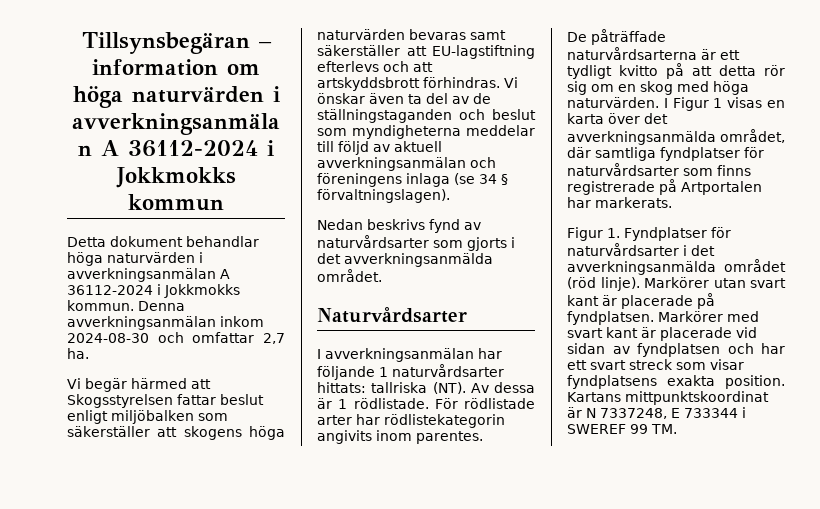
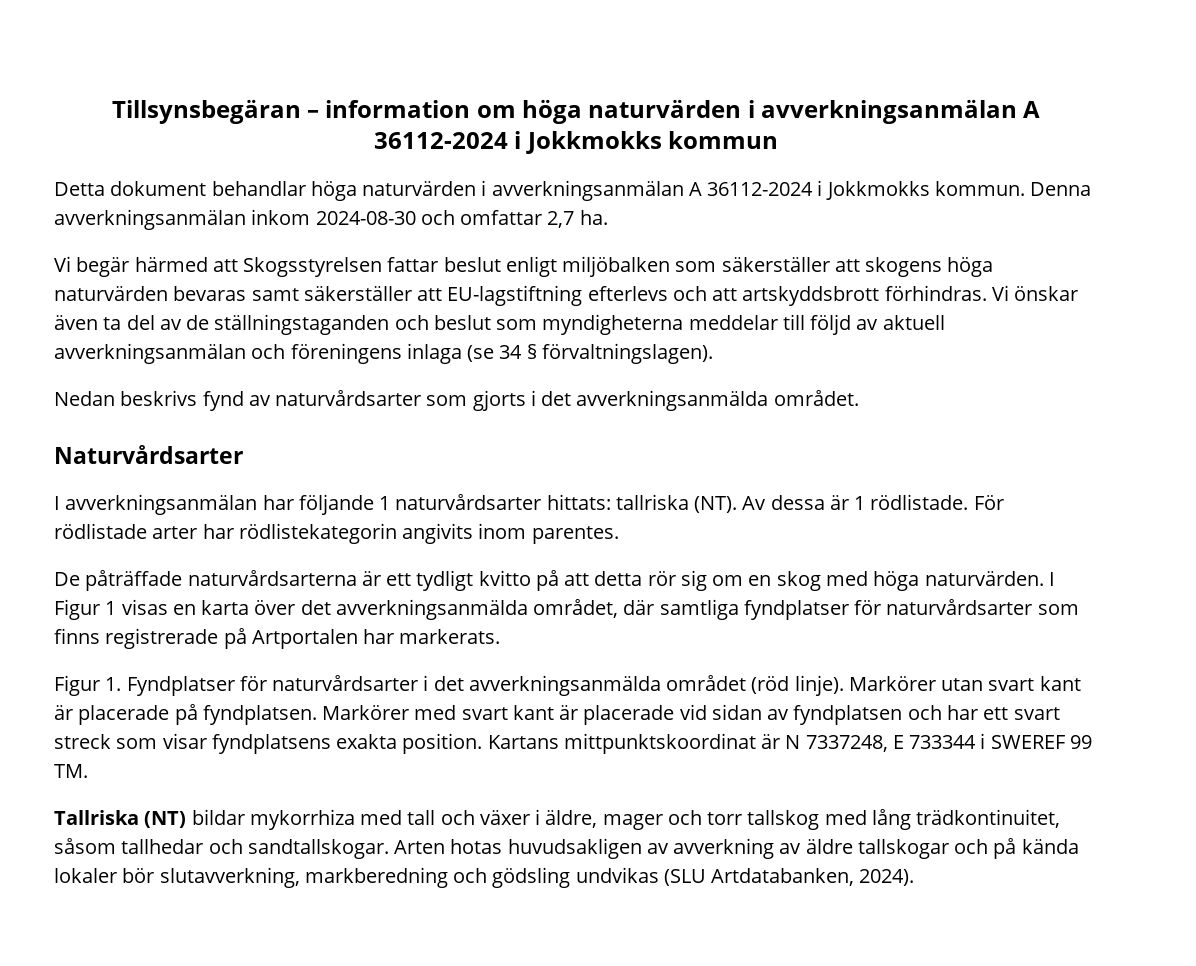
(677, 429) none -> [54,809,1061,830] [54,838,1079,859] [54,867,915,888] // Tallriska (NT) bildar mykorrhiza med tall och växer i äldre, mager och torr tallskog med lång trädkontinuitet, såsom tallhedar och sandtallskogar. Arten hotas huvudsakligen av avverkning av äldre tallskogar och på kända lokaler bör slutavverkning, markberedning och gödsling undvikas (SLU Artdatabanken, 2024).

